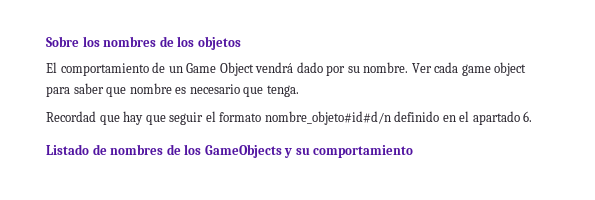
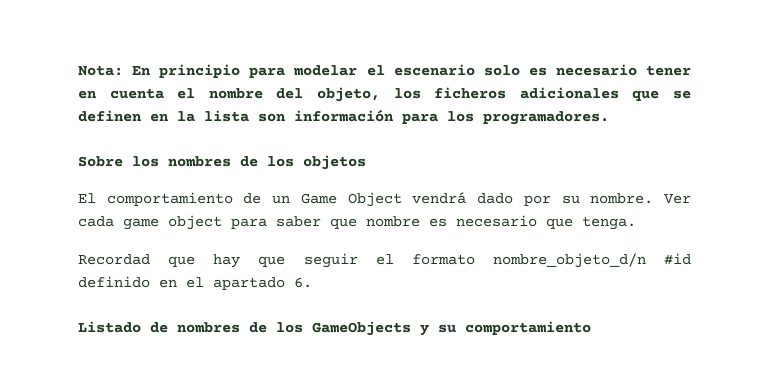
(46, 41) none -> [78,64,692,78] [78,87,692,102] [78,109,609,125] Nota: En principio para modelar el escenario solo es necesario tener en cuenta el nombre del objeto, los ficheros adicionales que se definen en la lista son información para los programadores. //
[264,111,391,125] nombre_objeto#id#d/n -> [492,253,691,268] nombre_objeto_d/n #id

